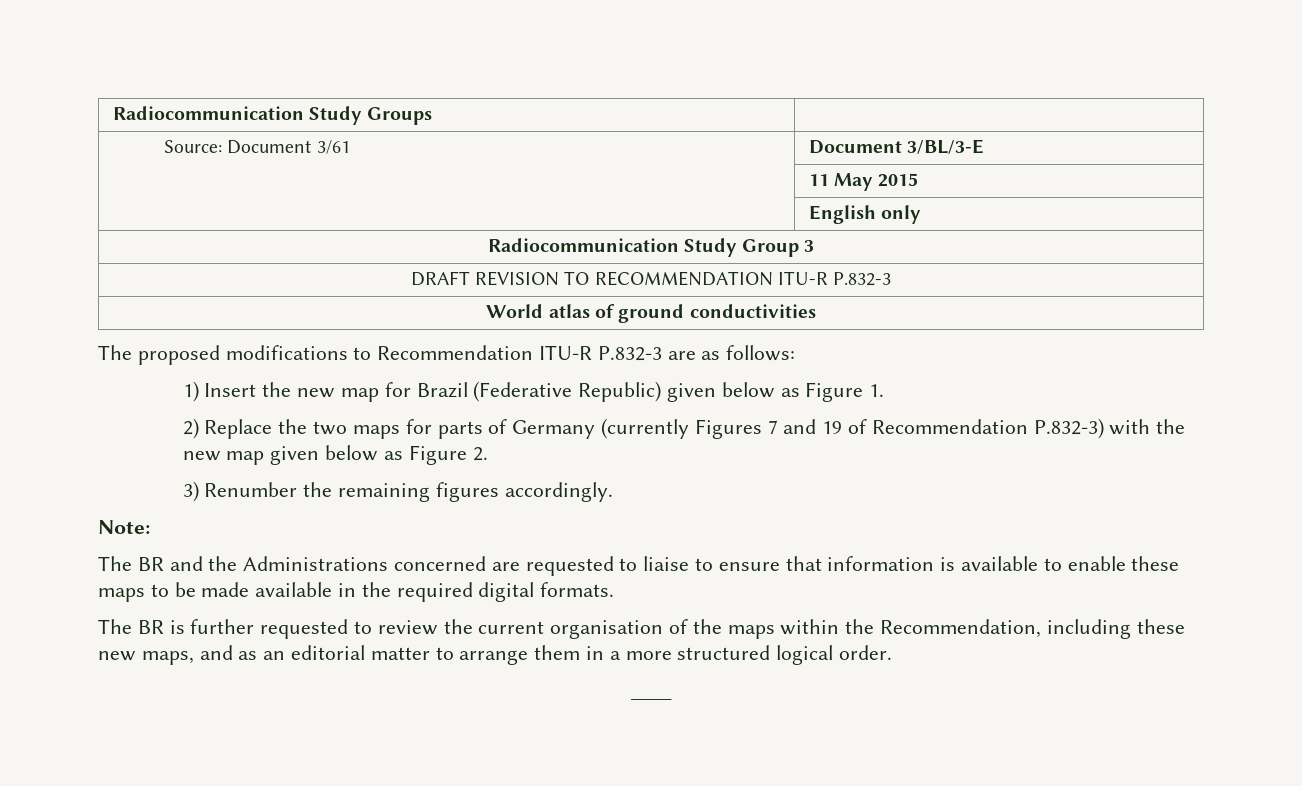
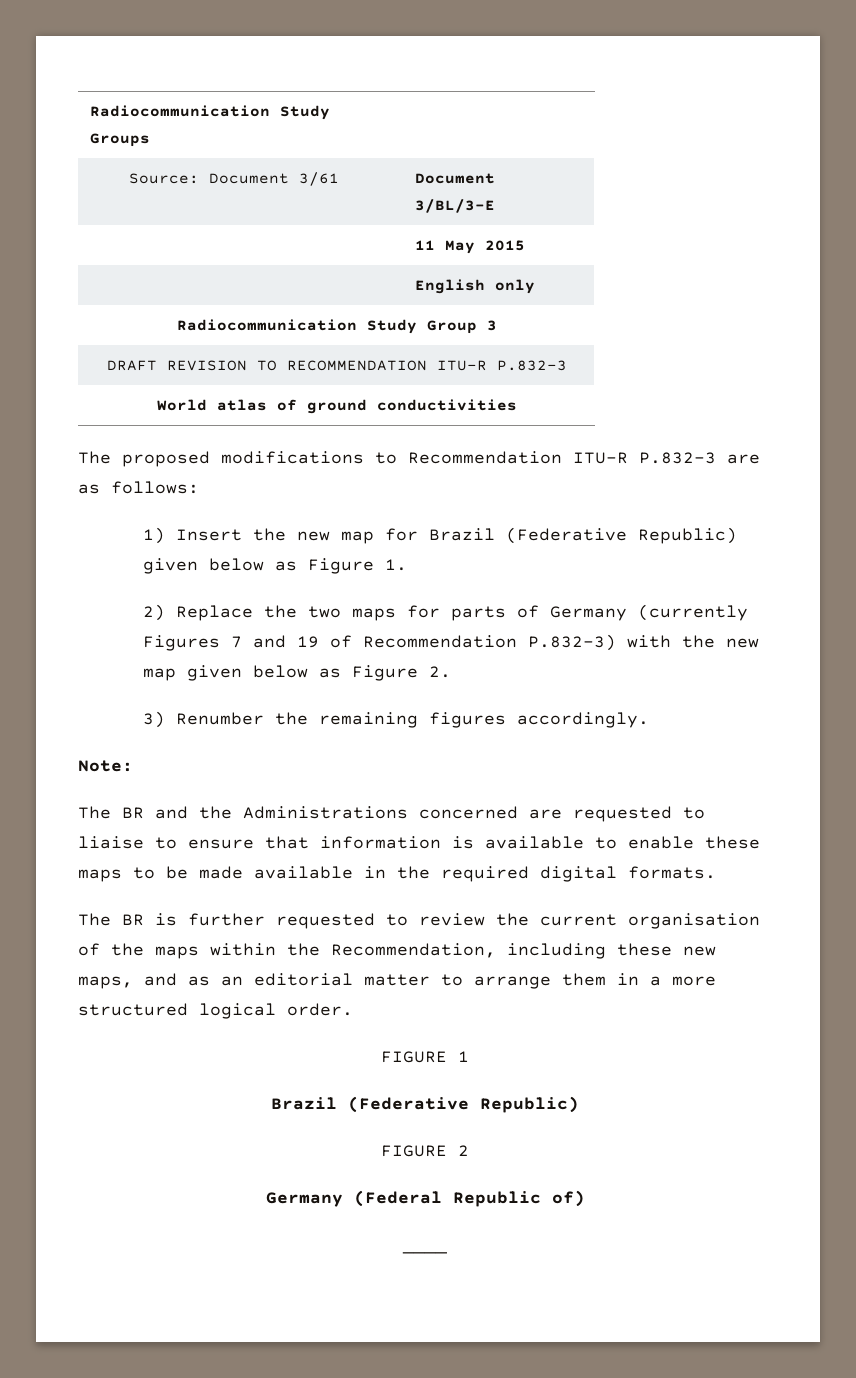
(893, 652) none -> [381,1051,469,1063] [271,1096,579,1113] [381,1145,469,1157] [265,1190,585,1207] // FIGURE 1 // Brazil (Federative Republic) // FIGURE 2 // Germany (Federal Republic of)

